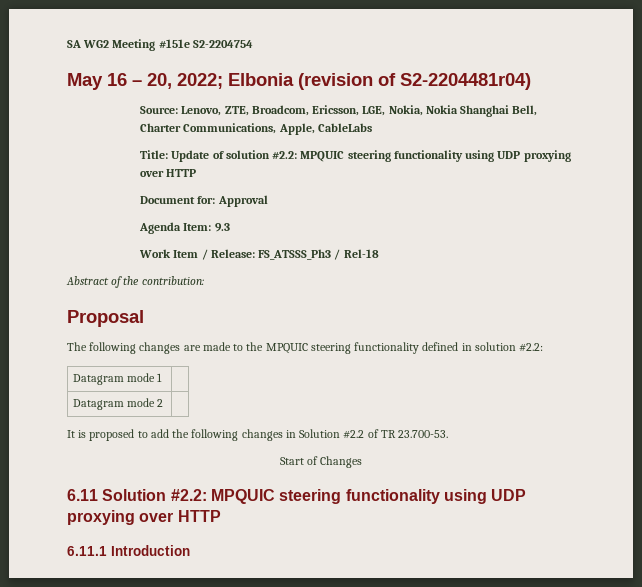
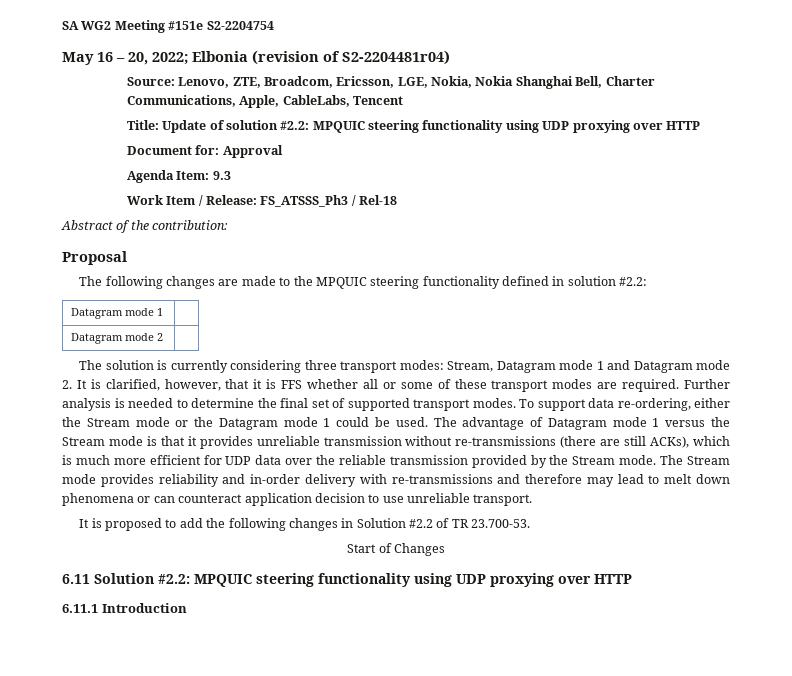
[317,123,372,132] CableLabs -> [282,95,403,107] CableLabs, Tencent
(164, 403) none -> [79,360,730,373] [62,379,731,392] [62,398,730,411] [62,417,731,430] [62,436,731,449] [62,455,730,468] [62,474,731,487] [62,493,533,506] // The solution is currently considering three transport modes: Stream, Datagram mode 1 and Datagram mode 2. It is clarified, however, that it is FFS whether all or some of these transport modes are required. Further analysis is needed to determine the final set of supported transport modes. To support data re-ordering, either the Stream mode or the Datagram mode 1 could be used. The advantage of Datagram mode 1 versus the Stream mode is that it provides unreliable transmission without re-transmissions (there are still ACKs), which is much more efficient for UDP data over the reliable transmission provided by the Stream mode. The Stream mode provides reliability and in-order delivery with re-transmissions and therefore may lead to melt down phenomena or can counteract application decision to use unreliable transport.

